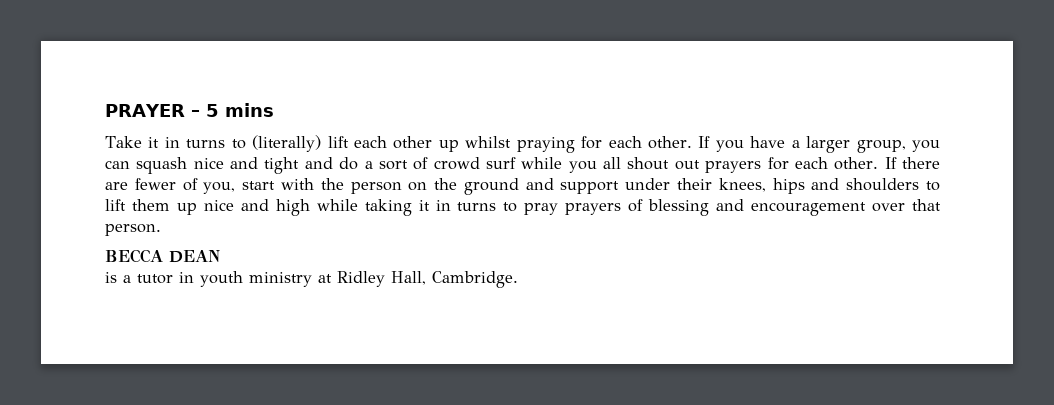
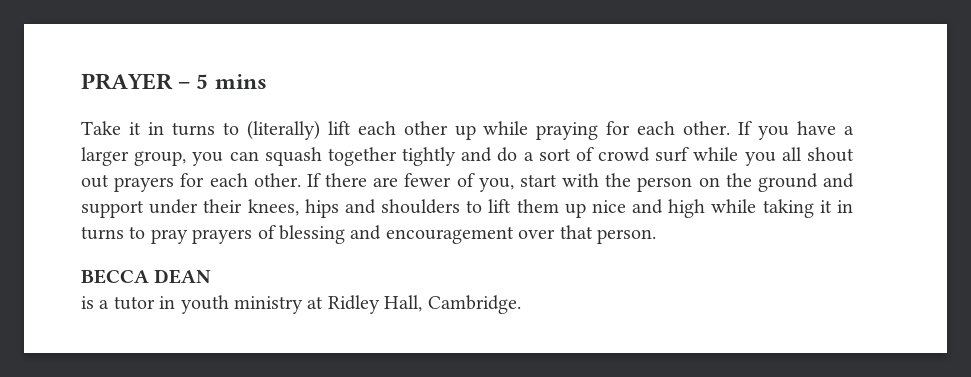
[465,136,512,148] whilst -> [483,121,529,135] while
[193,157,300,174] nice and tight -> [327,147,457,166] together tightly

